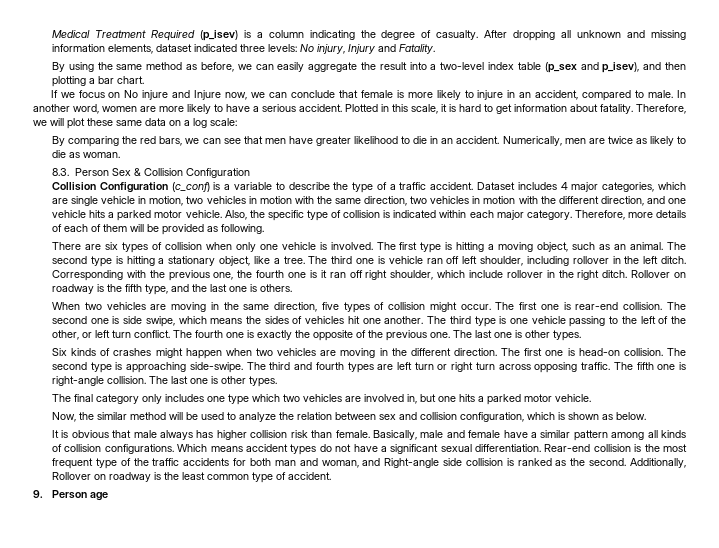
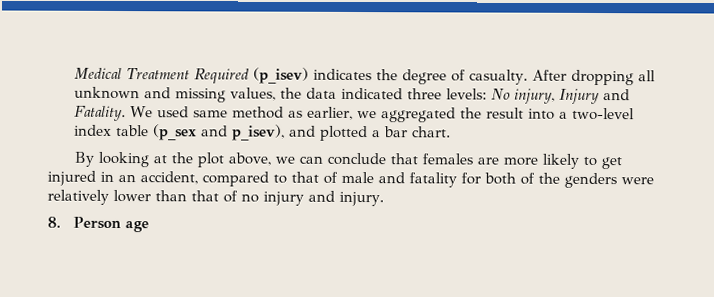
[243,30,355,40] is a column indicating -> [312,68,372,81] indicates
[52,44,193,54] information elements, dataset -> [229,87,337,101] values, the data
[52,62,358,72] // By using the same method as before, we can easily aggregate -> [129,106,456,123] We used same method as earlier, we aggregated
[664,62,686,70] [52,76,87,87] then plotting -> [319,125,368,142] plotted
[50,90,248,100] If we focus on No injure and Injure now, -> [74,151,272,168] By looking at the plot above,
[360,90,504,100] female is more likely to injure -> [422,153,623,170] [47,170,96,186] females are more likely to get injured
[648,90,686,98] [33,104,686,114] [33,118,237,129] [52,136,686,147] [52,150,121,158] [52,168,250,178] [52,182,686,193] [52,196,687,206] [52,210,686,221] [52,224,265,235] [52,242,686,253] [52,256,686,267] [52,270,686,281] [52,284,293,295] [52,302,686,313] [52,316,686,327] [52,330,582,341] [52,348,686,359] [52,362,686,373] [52,376,278,387] [52,394,592,405] [52,412,647,422] [52,430,686,441] [52,444,687,455] [52,458,686,469] [52,472,332,483] [33,490,43,498] male. In another word, women are more likely to have a serious accident. Plotted in this scale, it is hard to get information about fatality. Therefore, we will plot these same data on a log scale: // By comparing the red bars, we can see that men have greater likelihood to die in an accident. Numerically, men are twice as likely to die as woman. // 8.3. Person Sex & Collision Configuration // Collision Configuration (c_conf) is a variable to describe the type of a traffic accident. Dataset includes 4 major categories, which are single vehicle in motion, two vehicles in motion with the same direction, two vehicles in motion with the different direction, and one vehicle hits a parked motor vehicle. Also, the specific type of collision is indicated within each major category. Therefore, more details of each of them will be provided as following. // There are six types of collision when only one vehicle is involved. The first type is hitting a moving object, such as an animal. The second type is hitting a stationary object, like a tree. The third one is vehicle ran off left shoulder, including rollover in the left ditch. Corresponding with the previous one, the fourth one is it ran off right shoulder, which include rollover in the right ditch. Rollover on roadway is the fifth type, and the last one is others. // When two vehicles are moving in the same direction, five types of collision might occur. The first one is rear-end collision. The second one is side swipe, which means the sides of vehicles hit one another. The third type is one vehicle passing to the left of the other, or left turn conflict. The fourth one is exactly the opposite of the previous one. The last one is other types. // Six kinds of crashes might happen when two vehicles are moving in the different direction. The first one is head-on collision. The second type is approaching side-swipe. The third and fourth types are left turn or right turn across opposing traffic. The fifth one is right-angle collision. The last one is other types. // The final category only includes one type which two vehicles are involved in, but one hits a parked motor vehicle. // Now, the similar method will be used to analyze the relation between sex and collision configuration, which is shown as below. // It is obvious that male always has higher collision risk than female. Basically, male and female have a similar pattern among all kinds of collision configurations. Which means accident types do not have a significant sexual differentiation. Rear-end collision is the most frequent type of the traffic accidents for both man and woman, and Right-angle side collision is ranked as the second. Additionally, Rollover on roadway is the least common type of accident. // 9. -> [291,171,654,189] [47,189,384,207] [47,216,61,228] that of male and fatality for both of the genders were relatively lower than that of no injury and injury. // 8.

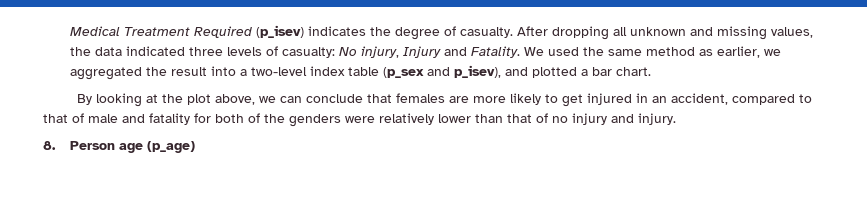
[445,88,487,100] levels: -> [226,46,335,58] levels of casualty:
(189, 112) none -> [582,47,604,56] the
(149, 227) none -> [146,141,195,153] (p_age)

